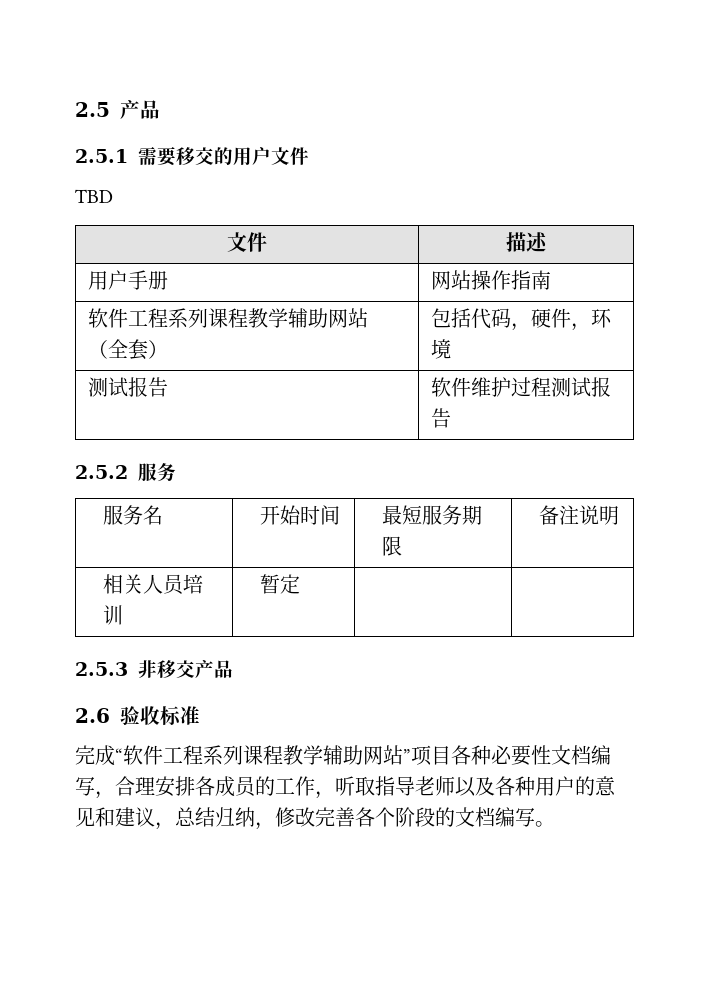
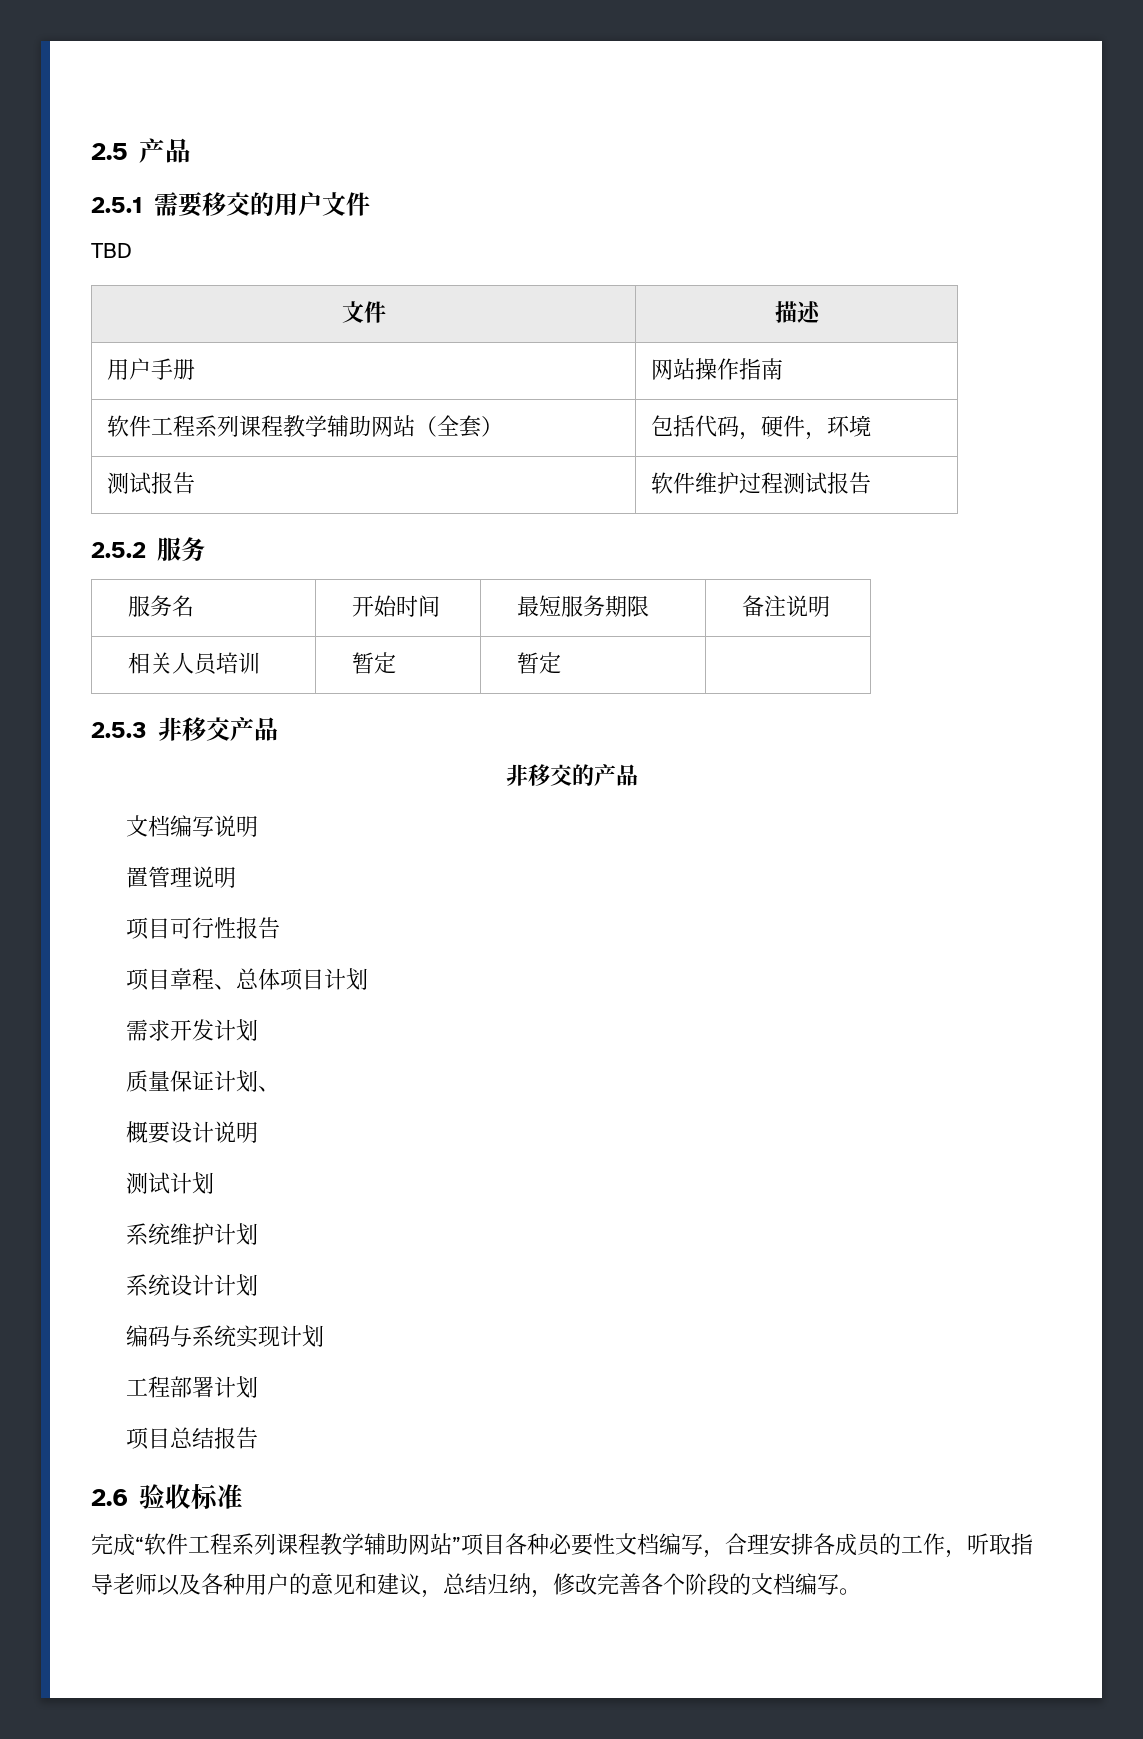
(300, 584) none -> [517,652,562,674] 暂定
(233, 669) none -> [505,764,638,786] [126,815,259,837] [126,866,237,888] [126,917,281,940] [126,968,369,991] [126,1019,259,1041] [126,1070,281,1092] [126,1121,259,1144] [126,1172,215,1194] [126,1223,259,1245] [126,1274,259,1296] [126,1325,325,1348] [126,1376,259,1398] [126,1427,259,1450] // 非移交的产品 // 文档编写说明 // 置管理说明 // 项目可行性报告 // 项目章程、总体项目计划 // 需求开发计划 // 质量保证计划、 // 概要设计说明 // 测试计划 // 系统维护计划 // 系统设计计划 // 编码与系统实现计划 // 工程部署计划 // 项目总结报告

